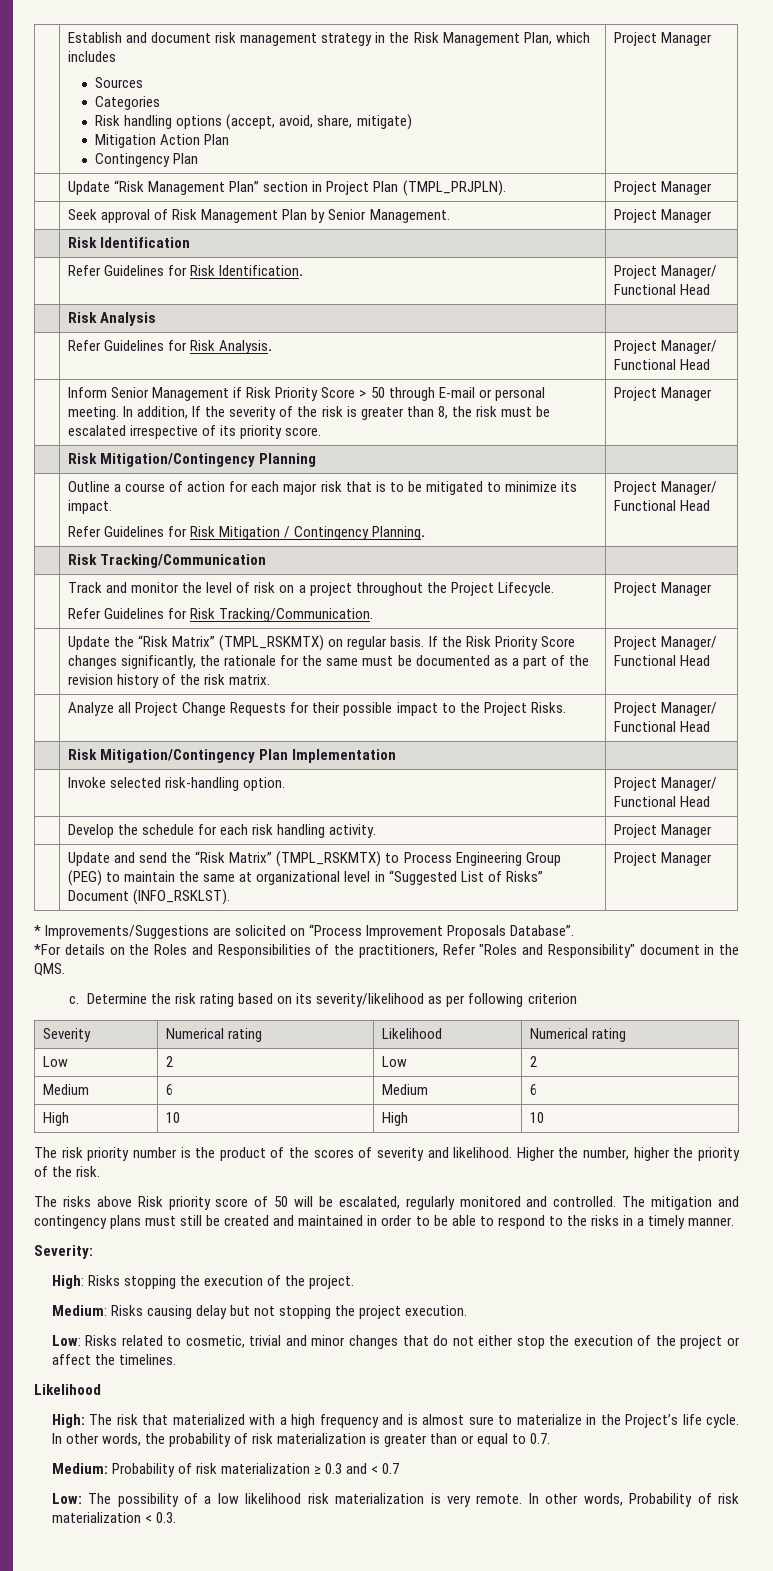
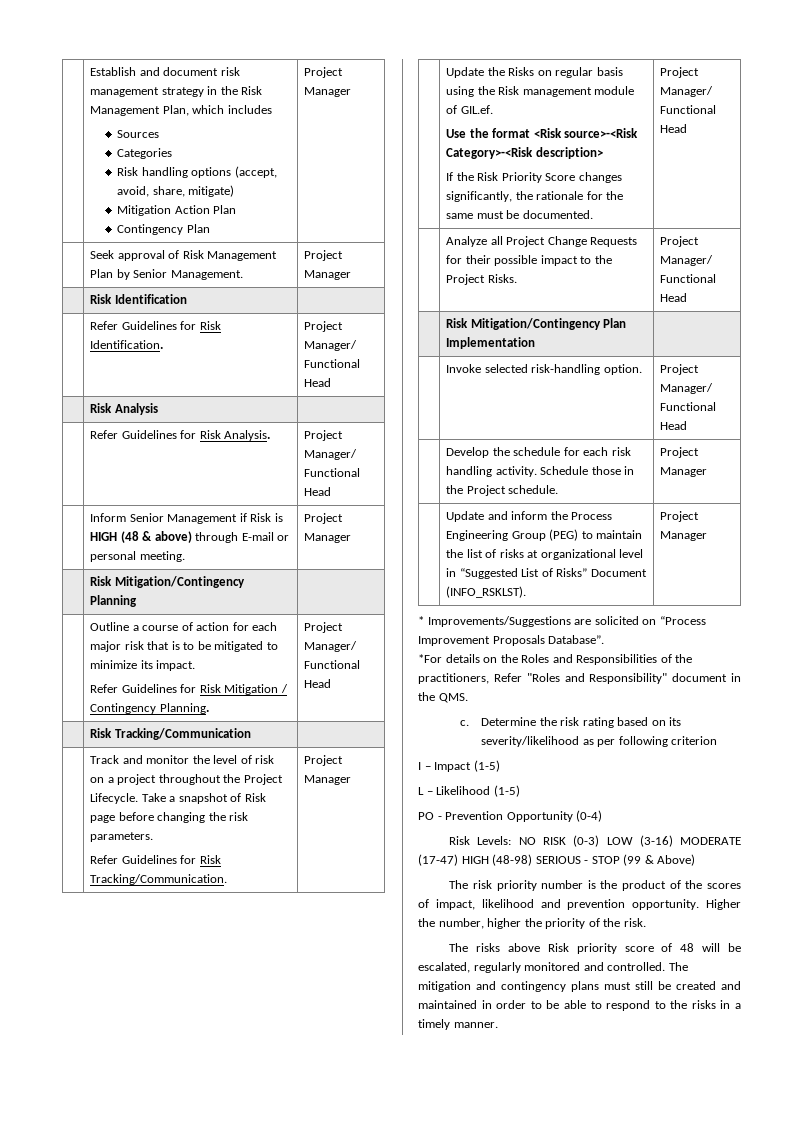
[68,180,506,196] [614,181,713,195] // | Update “Risk Management Plan” section in Project Plan (TMPL_PRJPLN). | Project Manager -> (352, 92) none
[275,387,385,401] Priority Score > 50 -> [274,513,283,522] [90,531,192,543] is HIGH (48 & above)
[123,406,550,420] [68,425,322,439] In addition, If the severity of the risk is greater than 8, the risk must be escalated irrespective of its priority score. -> (185, 556) none
(554, 589) none -> [141,793,266,804] [90,812,249,823] [90,832,154,842] Take a snapshot of Risk page before changing the risk parameters.
[138,635,425,651] “Risk Matrix” (TMPL_RSKMTX) on regular basis. -> [508,67,623,78] [446,86,635,97] [446,105,493,114] [446,128,639,138] [446,147,603,159] Risks on regular basis using the Risk management module of GIL.ef. // Use the format <Risk source>-<Risk Category>-<Risk description> //
[415,655,589,669] [68,674,271,688] documented as a part of the revision history of the risk matrix. -> [522,210,593,219] documented.
[614,824,713,838] [68,851,400,867] | Project Manager // | Update and send the “Risk Matrix” (TMPL_RSKMTX) to -> [540,466,635,475] [446,485,559,496] [660,447,700,458] [660,467,708,477] [446,511,568,522] Schedule those in the Project schedule. | Project Manager // | Update and inform the
[203,874,236,882] same -> [466,549,524,558] list of risks
[43,1028,92,1042] [166,1028,263,1042] [382,1028,443,1039] [530,1028,627,1042] [43,1056,69,1067] [166,1056,174,1067] [382,1056,408,1067] [530,1056,538,1067] [43,1084,90,1095] [166,1084,174,1095] [382,1084,429,1095] [530,1084,538,1095] [43,1112,70,1126] [166,1112,181,1123] [382,1112,409,1126] [530,1112,545,1123] // Severity | Numerical rating | Likelihood | Numerical rating // Low | 2 | Low | 2 // Medium | 6 | Medium | 6 // High | 10 | High | 10 -> [418,760,500,772] [418,785,520,797] [418,810,603,822] [449,835,741,847] [418,854,696,866] // I – Impact (1-5) // L – Likelihood (1-5) // PO - Prevention Opportunity (0-4) // Risk Levels: NO RISK (0-3) LOW (3-16) MODERATE (17-47) HIGH (48-98) SERIOUS - STOP (99 & Above)
[376,1147,513,1161] severity and likelihood. -> [435,899,700,910] impact, likelihood and prevention opportunity.
[274,1196,289,1207] 50 -> [680,943,695,952] 48
[34,1245,93,1259] [51,1275,355,1289] [51,1305,468,1319] [51,1335,740,1349] [51,1354,176,1365] [34,1384,101,1395] [51,1414,739,1428] [51,1433,551,1447] [51,1463,400,1477] [51,1493,739,1507] [51,1512,176,1523] // Severity: // High: Risks stopping the execution of the project. // Medium: Risks causing delay but not stopping the project execution. // Low: Risks related to cosmetic, trivial and minor changes that do not either stop the execution of the project or affect the timelines. // Likelihood // High: The risk that materialized with a high frequency and is almost sure to materialize in the Project’s life cycle. In other words, the probability of risk materialization is greater than or equal to 0.7. // Medium: Probability of risk materialization ≥ 0.3 and < 0.7 // Low: The possibility of a low likelihood risk materialization is very remote. In other words, Probability of risk materialization < 0.3. -> (498, 1025) none

